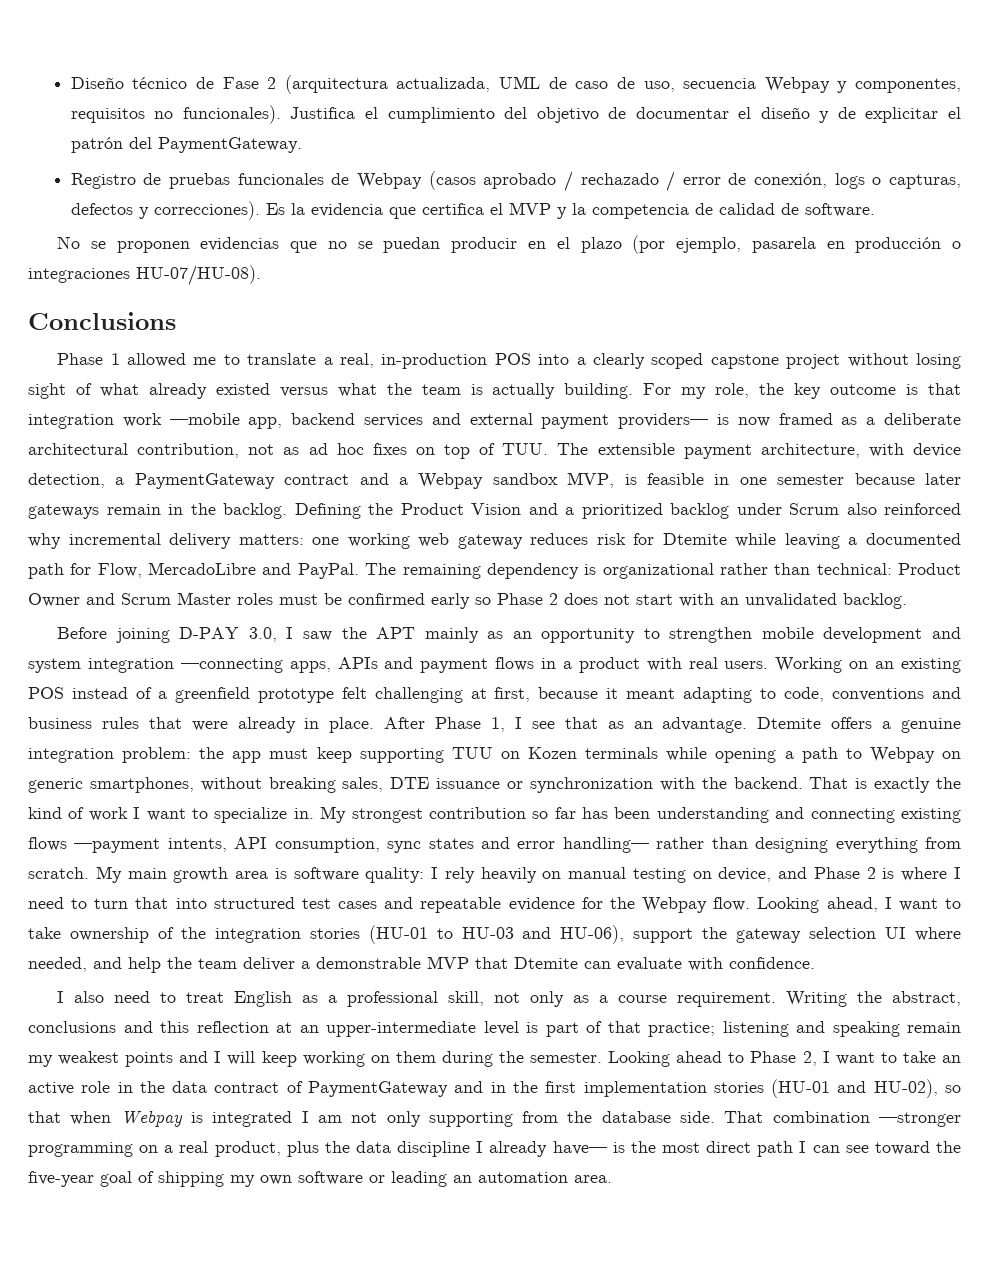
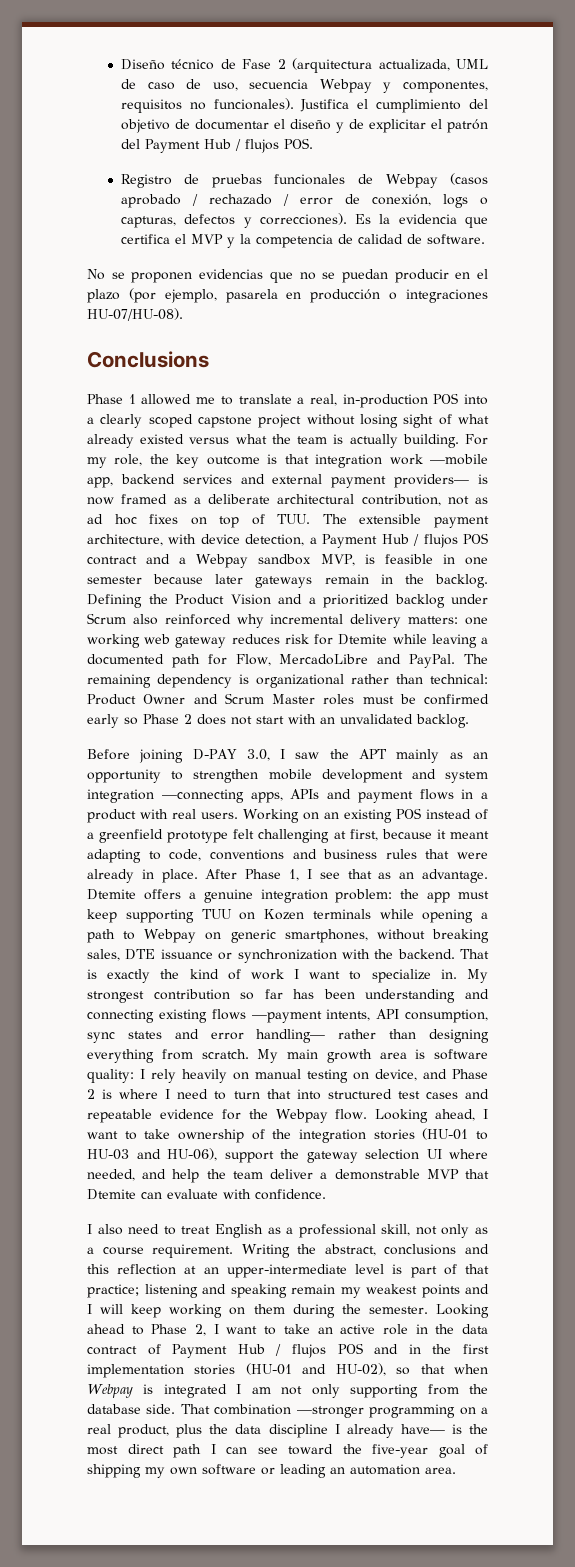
[157,137,302,153] PaymentGateway. -> [144,138,313,153] Payment Hub / flujos POS.
[134,473,275,489] PaymentGateway -> [322,533,489,548] Payment Hub / flujos POS
[308,1081,449,1097] PaymentGateway -> [172,1343,363,1358] Payment Hub / flujos POS

